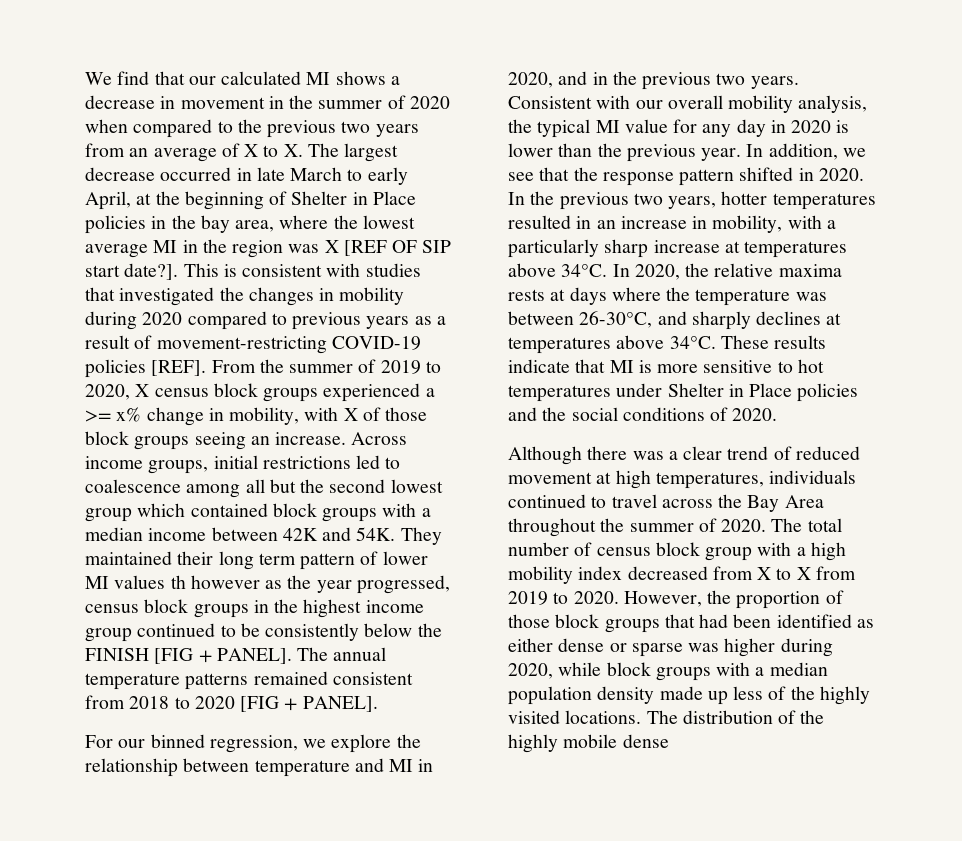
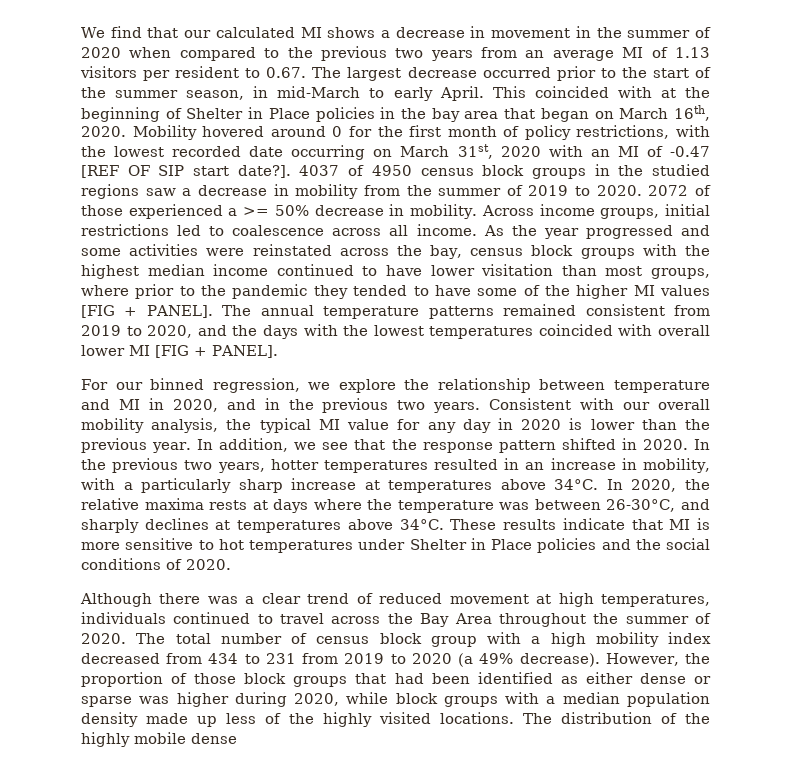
[221,143,399,162] [85,167,408,185] [85,191,131,210] of X to X. The largest decrease occurred in late March to early April, -> [622,47,710,58] [80,66,712,81] [81,86,652,101] MI of 1.13 visitors per resident to 0.67. The largest decrease occurred prior to the start of the summer season, in mid-March to early April. This coincided with
[235,215,415,232] [85,239,339,258] area, where the lowest average MI in the region was X -> [464,105,710,122] [81,125,710,140] [81,144,711,160] area that began on March 16th, 2020. Mobility hovered around 0 for the first month of policy restrictions, with the lowest recorded date occurring on March 31st, 2020 with an MI of -0.47
[183,263,421,277] [85,287,405,306] [85,311,446,330] [85,335,421,354] [85,359,256,378] This is consistent with studies that investigated the changes in mobility during 2020 compared to previous years as a result of movement-restricting COVID-19 policies [REF]. From -> [299,164,710,179] [81,184,400,199] 4037 of 4950 census block groups in the studied regions saw a decrease in mobility from
[85,383,435,402] [85,407,428,426] [85,431,347,450] 2020, X census block groups experienced a >= x% change in mobility, with X of those block groups seeing an increase. -> [596,185,711,196] [81,204,478,219] 2020. 2072 of those experienced a >= 50% decrease in mobility.
[186,479,443,498] [85,503,431,522] [85,527,442,545] [85,551,428,570] [85,575,450,594] [85,599,424,618] [85,623,442,642] [85,648,149,661] among all but the second lowest group which contained block groups with a median income between 42K and 54K. They maintained their long term pattern of lower MI values th however as the year progressed, census block groups in the highest income group continued to be consistently below the FINISH -> [332,224,710,239] [81,244,710,259] [81,264,711,279] [81,284,710,299] across all income. As the year progressed and some activities were reinstated across the bay, census block groups with the highest median income continued to have lower visitation than most groups, where prior to the pandemic they tended to have some of the higher MI values
[129,696,235,709] 2018 to 2020 -> [81,324,710,339] [81,345,150,356] 2019 to 2020, and the days with the lowest temperatures coincided with overall lower MI
[757,566,856,580] [508,591,619,605] X to X from 2019 to 2020. -> [208,653,600,667] 434 to 231 from 2019 to 2020 (a 49% decrease).

